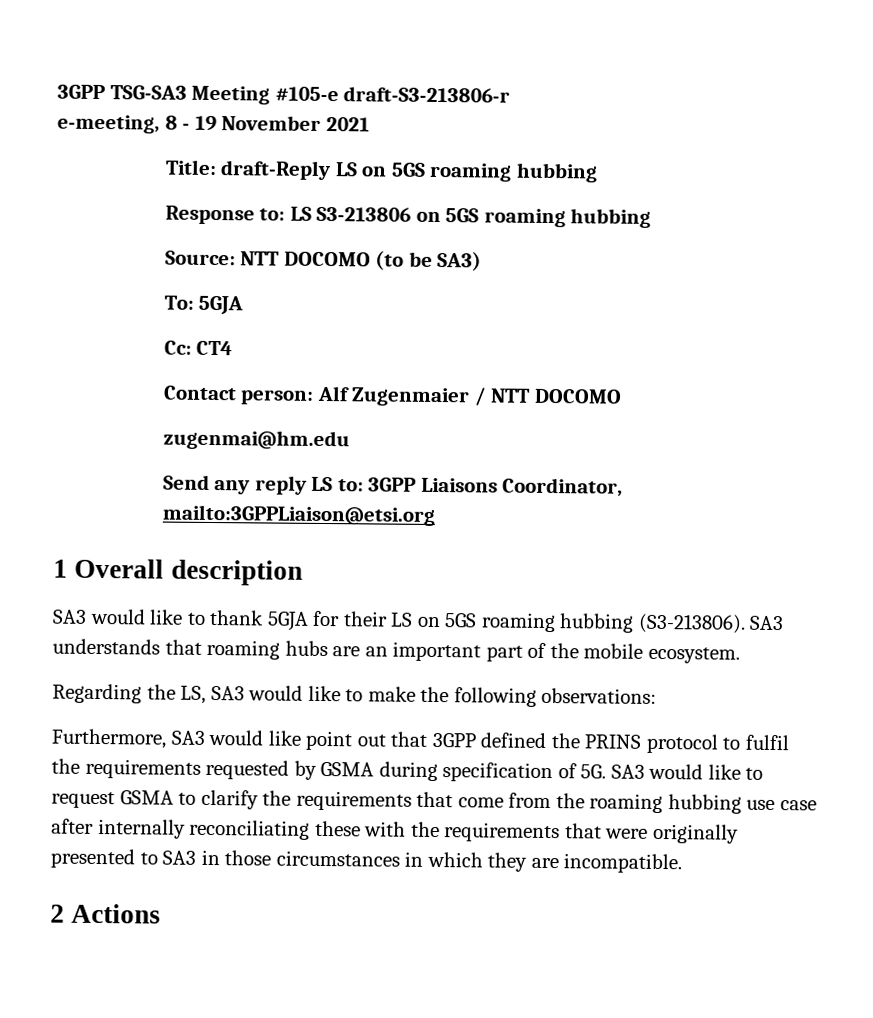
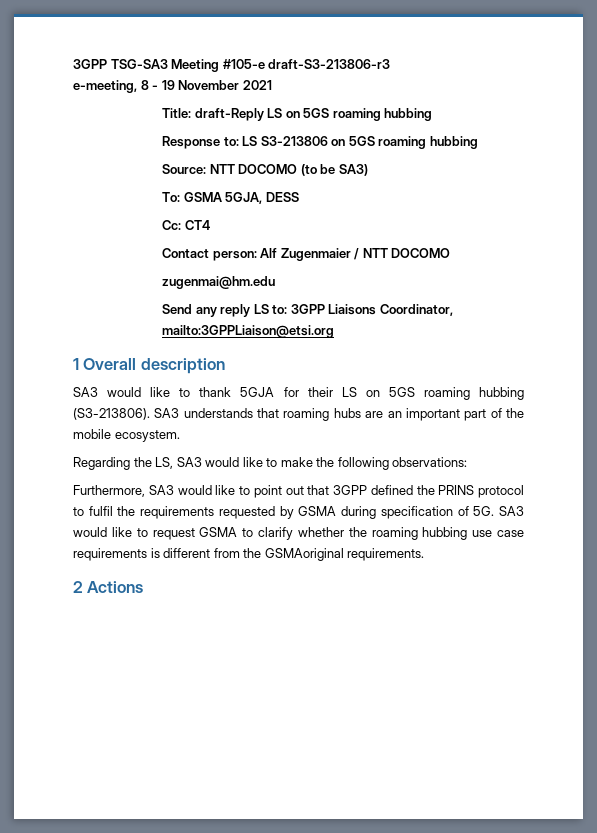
[343,86,511,103] draft-S3-213806-r -> [268,59,391,69] draft-S3-213806-r3
[198,295,244,315] 5GJA -> [183,192,299,204] GSMA 5GJA, DESS
(302, 738) none -> [239,486,250,495] to
[262,790,552,811] the requirements that come from -> [297,527,344,537] whether
[51,818,739,844] [50,848,683,874] after internally reconciliating these with the requirements that were originally presented to SA3 in those circumstances in which they are incompatible. -> [73,548,425,561] requirements is different from the GSMAoriginal requirements.

